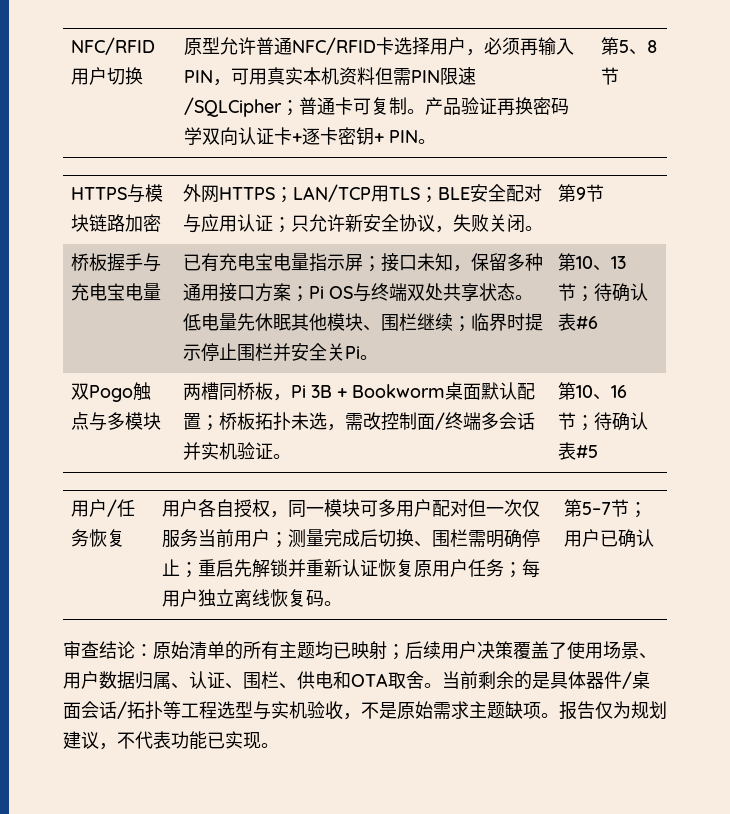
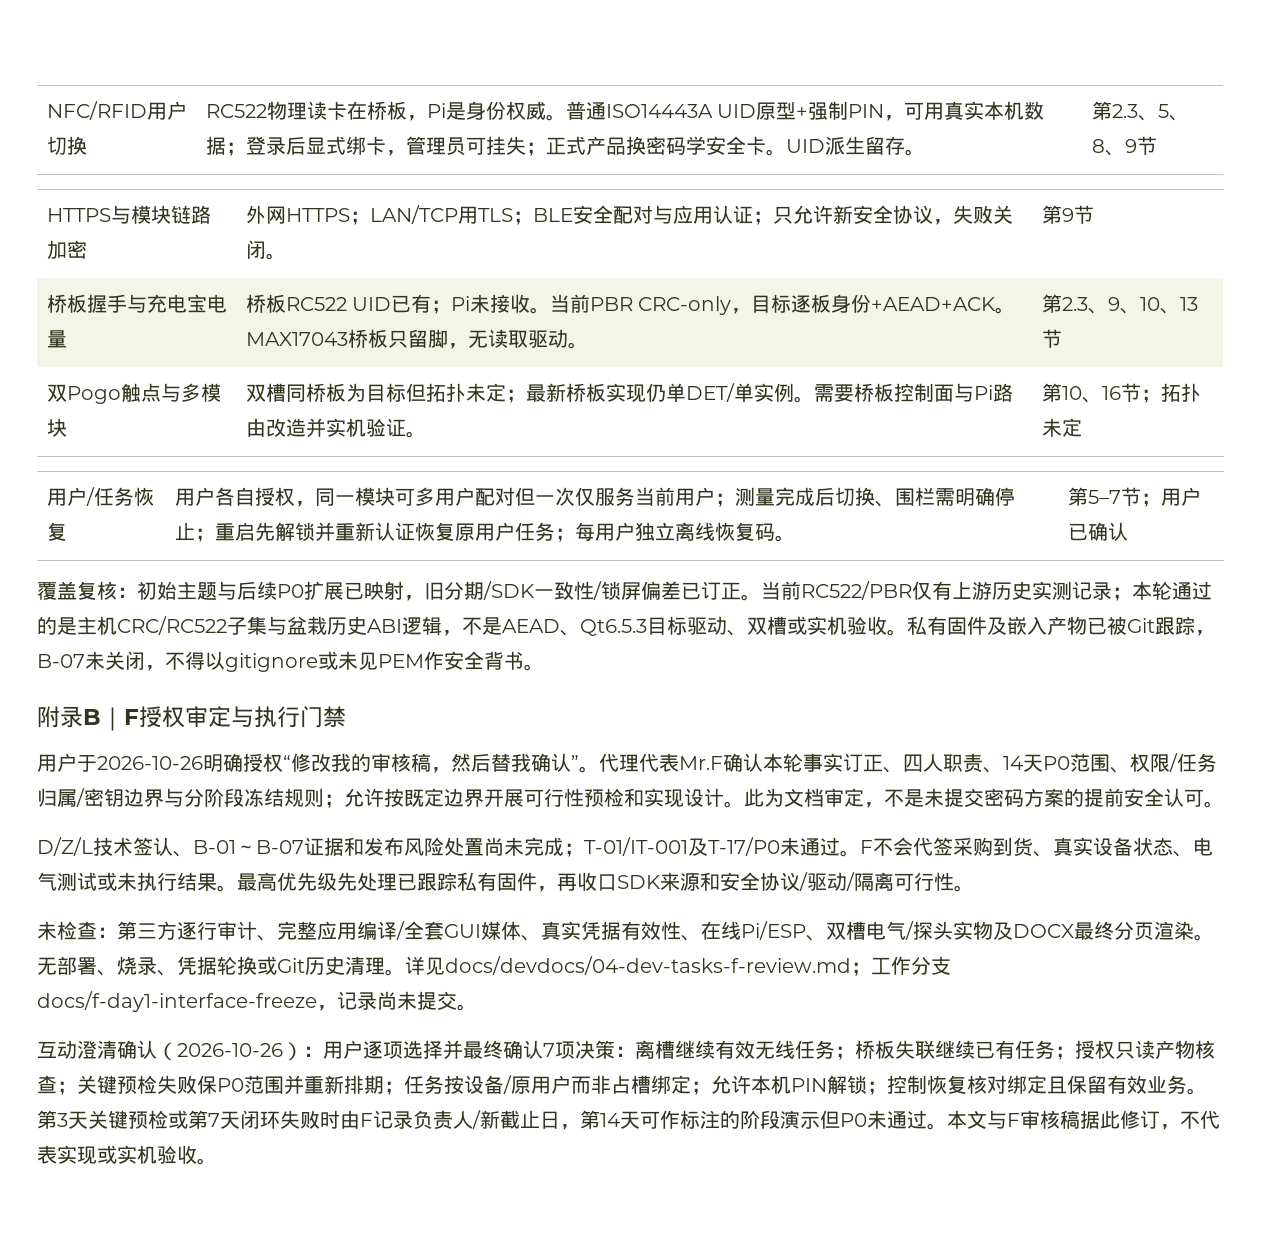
[183,37,574,56] 原型允许普通NFC/RFID卡选择用户，必须再输入 -> [205,101,849,121] RC522物理读卡在桥板，Pi是身份权威。普通ISO14443A UID原型+强制
[338,67,476,85] [183,97,569,117] [183,127,436,145] [600,37,619,55] 资料但需PIN限速/SQLCipher；普通卡可复制。产品验证再换密码学双向认证卡+逐卡密钥+ PIN。 | 第 -> [1024,101,1045,120] [205,136,925,156] [1091,101,1158,121] 数据；登录后显式绑卡，管理员可挂失；正式产品换密码学安全卡。UID派生留存。 | 第2.3、
(657, 46) none -> [1104,139,1137,156] 、9
[182,253,543,272] [182,283,533,302] [182,313,543,332] [182,343,378,361] [557,253,576,271] 已有充电宝电量指示屏；接口未知，保留多种通用接口方案；Pi OS与终端双处共享状态。低电量先休眠其他模块、围栏继续；临界时提示停止围栏并安全关Pi。 | 第 -> [245,294,1016,315] [245,329,588,349] [1041,294,1140,314] 桥板RC522 UID已有；Pi未接收。当前PBR CRC-only，目标逐板身份+AEAD+ACK。MAX17043桥板只留脚，无读取驱动。 | 第2.3、9、
[575,283,648,302] [557,313,598,331] ；待确认表#6 -> (1062, 338) none
[182,383,201,400] 两 -> [245,384,266,402] 双
[272,382,535,401] [182,412,535,431] ，Pi 3B + Bookworm桌面默认配置；桥板拓扑未选，需改控制面/终端多会话 -> [345,383,1013,403] [245,418,306,437] 为目标但拓扑未定；最新桥板实现仍单DET/单实例。需要桥板控制面与Pi路由改造
[593,412,648,431] [557,442,598,460] 待确认表#5 -> [1160,383,1201,402] [1041,418,1082,437] 拓扑未定
[63,641,657,660] [63,671,650,690] [63,701,667,720] [63,731,261,750] 审查结论：原始清单的所有主题均已映射；后续用户决策覆盖了使用场景、用户数据归属、认证、围栏、供电和OTA取舍。当前剩余的是具体器件/桌面会话/拓扑等工程选型与实机验收，不是原始需求主题缺项。报告仅为规划建议，不代表功能已实现 -> [37,581,1212,601] [37,616,1215,636] [37,651,544,672] [37,706,346,731] [37,753,1217,773] [37,788,1224,808] [37,837,1213,857] [37,872,974,892] [37,921,1214,941] [37,956,951,976] [37,991,477,1012] [37,1040,1215,1061] [37,1075,1207,1095] [37,1110,1220,1130] [37,1145,197,1165] 覆盖复核：初始主题与后续P0扩展已映射，旧分期/SDK一致性/锁屏偏差已订正。当前RC522/PBR仅有上游历史实测记录；本轮通过的是主机CRC/RC522子集与盆栽历史ABI逻辑，不是AEAD、Qt6.5.3目标驱动、双槽或实机验收。私有固件及嵌入产物已被Git跟踪，B-07未关闭，不得以gitignore或未见PEM作安全背书。 // 附录B｜F授权审定与执行门禁 // 用户于2026-10-26明确授权“修改我的审核稿，然后替我确认”。代理代表Mr.F确认本轮事实订正、四人职责、14天P0范围、权限/任务归属/密钥边界与分阶段冻结规则；允许按既定边界开展可行性预检和实现设计。此为文档审定，不是未提交密码方案的提前安全认可。 // D/Z/L技术签认、B-01～B-07证据和发布风险处置尚未完成；T-01/IT-001及T-17/P0未通过。F不会代签采购到货、真实设备状态、电气测试或未执行结果。最高优先级先处理已跟踪私有固件，再收口SDK来源和安全协议/驱动/隔离可行性。 // 未检查：第三方逐行审计、完整应用编译/全套GUI媒体、真实凭据有效性、在线Pi/ESP、双槽电气/探头实物及DOCX最终分页渲染。无部署、烧录、凭据轮换或Git历史清理。详见docs/devdocs/04-dev-tasks-f-review.md；工作分支docs/f-day1-interface-freeze，记录尚未提交。 // 互动澄清确认（2026-10-26）：用户逐项选择并最终确认7项决策：离槽继续有效无线任务；桥板失联继续已有任务；授权只读产物核查；关键预检失败保P0范围并重新排期；任务按设备/原用户而非占槽绑定；允许本机PIN解锁；控制恢复核对绑定且保留有效业务。第3天关键预检或第7天闭环失败时由F记录负责人/新截止日，第14天可作标注的阶段演示但P0未通过。本文与F审核稿据此修订，不代表实现或实机验收

